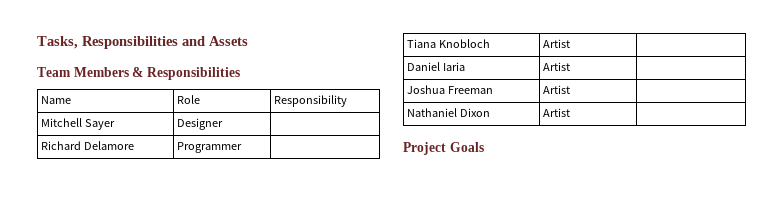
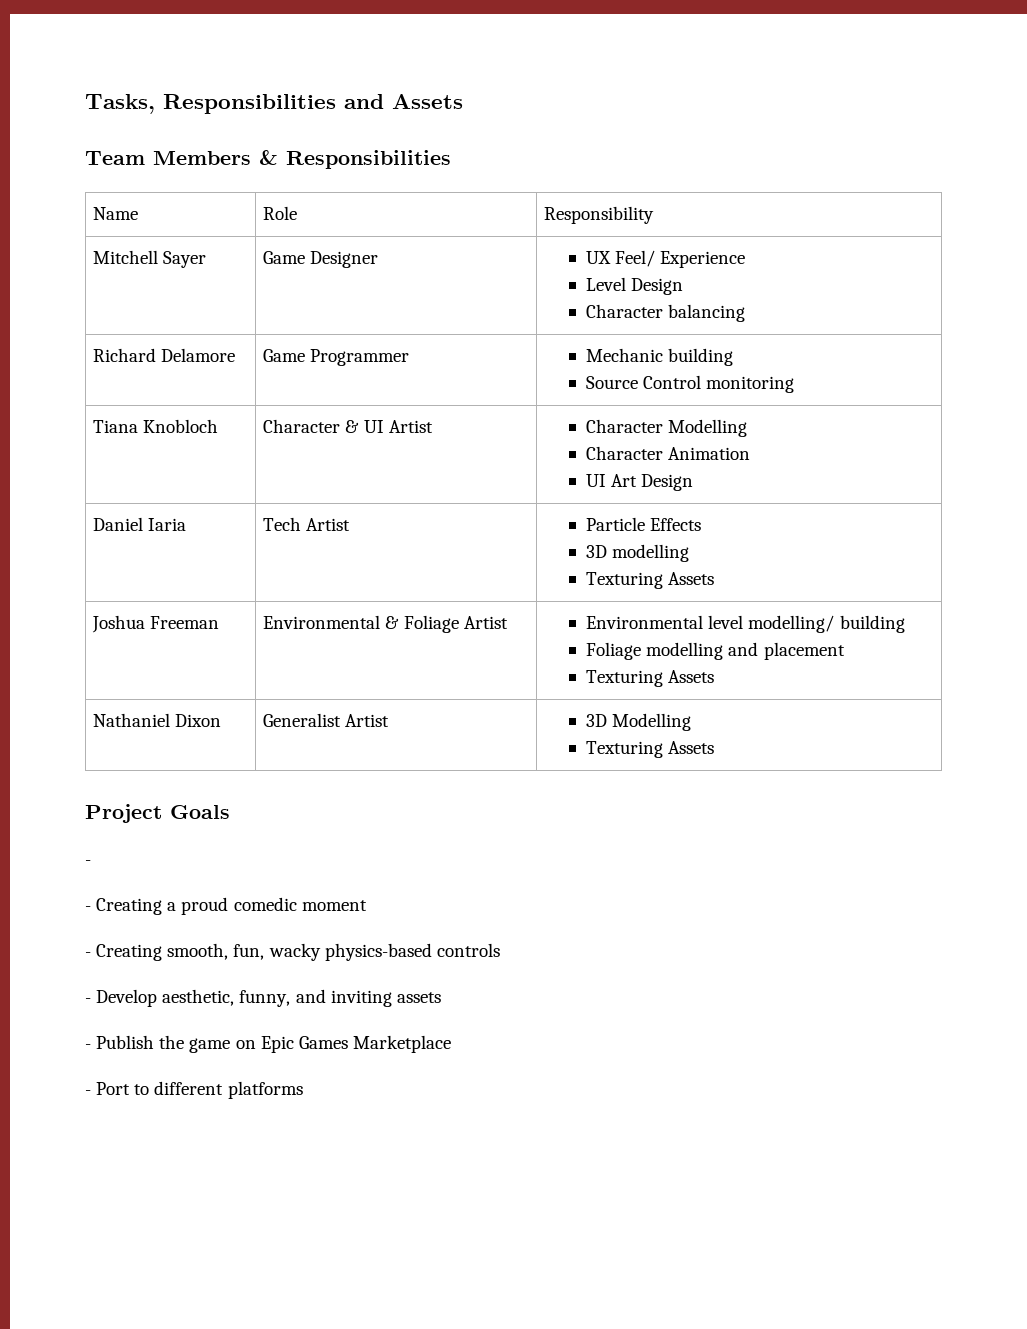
(116, 124) none -> [263,251,306,264] Game
(224, 124) none -> [586,250,746,268] [586,277,684,295] [586,304,746,322] UX Feel/ Experience // Level Design // Character balancing
(135, 145) none -> [263,349,306,362] Game
[407,39,491,48] [543,39,571,48] // Tiana Knobloch | Artist | -> [586,348,734,366] [586,375,795,393] [93,419,219,433] [263,419,433,433] [586,419,748,437] [586,446,751,460] [586,474,694,491] Mechanic building // Source Control monitoring // Tiana Knobloch | Character & UI Artist | Character Modelling // Character Animation // UI Art Design
[543,62,571,71] [407,85,494,94] [543,85,571,94] Artist | // Joshua Freeman | Artist | -> [263,517,351,531] [586,517,702,531] [586,544,690,562] [586,572,715,589] [92,615,220,633] [263,615,508,633] [586,615,905,633] [586,642,845,660] [586,670,715,687] Tech Artist | Particle Effects // 3D modelling // Texturing Assets // Joshua Freeman | Environmental & Foliage Artist | Environmental level modelling/ building // Foliage modelling and placement // Texturing Assets
[543,108,571,117] [403,142,484,155] Artist | // Project Goals -> [263,713,390,727] [586,713,692,731] [586,741,715,758] [85,804,230,823] [85,860,91,865] [85,897,367,915] [85,943,500,961] [85,989,441,1007] [85,1035,451,1053] [85,1081,303,1099] Generalist Artist | 3D Modelling // Texturing Assets // Project Goals // - // - Creating a proud comedic moment // - Creating smooth, fun, wacky physics-based controls // - Develop aesthetic, funny, and inviting assets // - Publish the game on Epic Games Marketplace // - Port to different platforms

